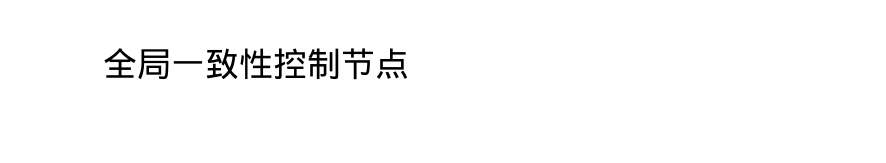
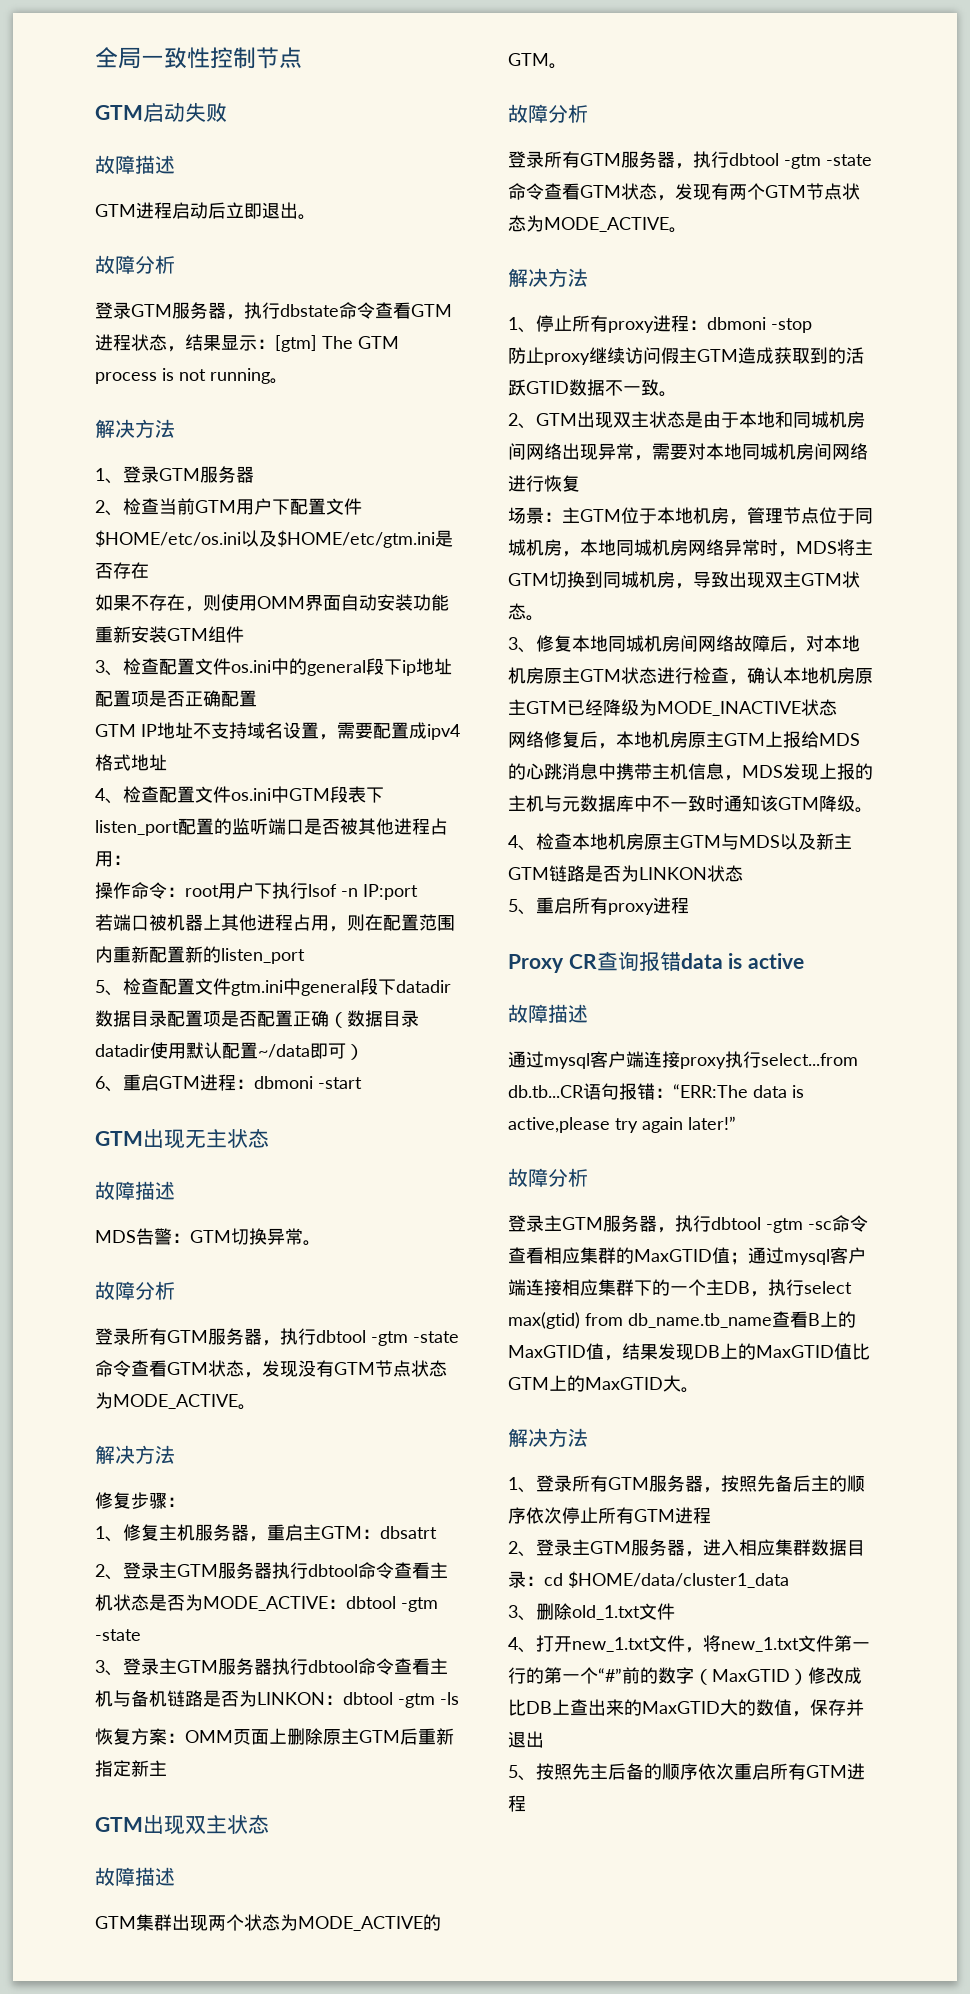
(409, 63) none -> [95,102,227,123] [95,155,175,174] [95,202,316,220] [95,255,175,274] [95,302,452,320] [95,334,399,352] [95,368,288,384] [95,419,175,438] [95,466,254,484] [95,498,362,516] [95,530,453,548] [95,562,149,579] [95,594,449,612] [95,626,244,643] [95,658,452,676] [95,690,257,707] [95,722,460,740] [95,754,167,771] [95,786,384,804] [95,818,448,836] [95,851,131,867] [95,882,418,900] [95,914,455,932] [95,946,305,964] [95,978,451,996] [95,1010,419,1028] [95,1042,364,1060] [95,1074,362,1092] [95,1129,269,1149] [95,1181,175,1200] [95,1228,321,1246] [95,1281,175,1300] [95,1328,459,1346] [95,1360,447,1378] [95,1392,256,1410] [95,1445,175,1464] [95,1492,185,1509] [95,1524,437,1542] [95,1562,448,1580] [95,1594,438,1612] [95,1629,141,1641] [95,1658,448,1676] [95,1690,459,1708] [95,1728,454,1745] [95,1760,167,1777] [95,1815,269,1835] [95,1867,175,1886] [95,1914,441,1931] [508,53,567,69] [508,104,588,123] [508,151,872,169] [508,183,860,201] [508,215,687,233] [508,268,588,287] [508,315,812,333] [508,347,864,365] [508,379,677,397] [508,411,865,429] [508,443,868,461] [508,475,580,492] [508,507,873,525] [508,539,873,557] [508,571,860,589] [508,603,544,621] [508,635,860,653] [508,667,873,685] [508,699,837,716] [508,731,860,749] [508,763,873,781] [508,795,873,813] [508,833,852,851] [508,865,743,882] [508,897,689,915] [508,951,805,973] [508,1004,588,1023] [508,1051,858,1069] [508,1083,804,1100] [508,1116,736,1133] [508,1168,588,1187] [508,1215,868,1233] [508,1247,866,1265] [508,1279,852,1297] [508,1311,856,1329] [508,1343,870,1361] [508,1375,699,1393] [508,1428,588,1447] [508,1475,865,1493] [508,1507,711,1524] [508,1539,865,1557] [508,1571,789,1588] [508,1603,675,1621] [508,1635,870,1653] [508,1667,862,1685] [508,1699,864,1717] [508,1731,544,1748] [508,1763,865,1781] [508,1795,526,1812] // GTM启动失败 // 故障描述 // GTM进程启动后立即退出。 // 故障分析 // 登录GTM服务器，执行dbstate命令查看GTM进程状态，结果显示：[gtm] The GTM process is not running。 // 解决方法 // 1、登录GTM服务器 // 2、检查当前GTM用户下配置文件$HOME/etc/os.ini以及$HOME/etc/gtm.ini是否存在 // 如果不存在，则使用OMM界面自动安装功能重新安装GTM组件 // 3、检查配置文件os.ini中的general段下ip地址配置项是否正确配置 // GTM IP地址不支持域名设置，需要配置成ipv4格式地址 // 4、检查配置文件os.ini中GTM段表下listen_port配置的监听端口是否被其他进程占用： // 操作命令：root用户下执行lsof -n IP:port // 若端口被机器上其他进程占用，则在配置范围内重新配置新的listen_port // 5、检查配置文件gtm.ini中general段下datadir数据目录配置项是否配置正确（数据目录datadir使用默认配置~/data即可） // 6、重启GTM进程：dbmoni -start // GTM出现无主状态 // 故障描述 // MDS告警：GTM切换异常。 // 故障分析 // 登录所有GTM服务器，执行dbtool -gtm -state命令查看GTM状态，发现没有GTM节点状态为MODE_ACTIVE。 // 解决方法 // 修复步骤： // 1、修复主机服务器，重启主GTM：dbsatrt // 2、登录主GTM服务器执行dbtool命令查看主机状态是否为MODE_ACTIVE：dbtool -gtm -state // 3、登录主GTM服务器执行dbtool命令查看主机与备机链路是否为LINKON：dbtool -gtm -ls // 恢复方案：OMM页面上删除原主GTM后重新指定新主 // GTM出现双主状态 // 故障描述 // GTM集群出现两个状态为MODE_ACTIVE的GTM。 // 故障分析 // 登录所有GTM服务器，执行dbtool -gtm -state命令查看GTM状态，发现有两个GTM节点状态为MODE_ACTIVE。 // 解决方法 // 1、停止所有proxy进程：dbmoni -stop // 防止proxy继续访问假主GTM造成获取到的活跃GTID数据不一致。 // 2、GTM出现双主状态是由于本地和同城机房间网络出现异常，需要对本地同城机房间网络进行恢复 // 场景：主GTM位于本地机房，管理节点位于同城机房，本地同城机房网络异常时，MDS将主GTM切换到同城机房，导致出现双主GTM状态。 // 3、修复本地同城机房间网络故障后，对本地机房原主GTM状态进行检查，确认本地机房原主GTM已经降级为MODE_INACTIVE状态 // 网络修复后，本地机房原主GTM上报给MDS的心跳消息中携带主机信息，MDS发现上报的主机与元数据库中不一致时通知该GTM降级。 // 4、检查本地机房原主GTM与MDS以及新主GTM链路是否为LINKON状态 // 5、重启所有proxy进程 // Proxy CR查询报错data is active // 故障描述 // 通过mysql客户端连接proxy执行select...from db.tb...CR语句报错：“ERR:The data is active,please try again later!” // 故障分析 // 登录主GTM服务器，执行dbtool -gtm -sc命令查看相应集群的MaxGTID值；通过mysql客户端连接相应集群下的一个主DB，执行select max(gtid) from db_name.tb_name查看B上的MaxGTID值，结果发现DB上的MaxGTID值比GTM上的MaxGTID大。 // 解决方法 // 1、登录所有GTM服务器，按照先备后主的顺序依次停止所有GTM进程 // 2、登录主GTM服务器，进入相应集群数据目录：cd $HOME/data/cluster1_data // 3、删除old_1.txt文件 // 4、打开new_1.txt文件，将new_1.txt文件第一行的第一个“#”前的数字（MaxGTID）修改成比DB上查出来的MaxGTID大的数值，保存并退出 // 5、按照先主后备的顺序依次重启所有GTM进程

